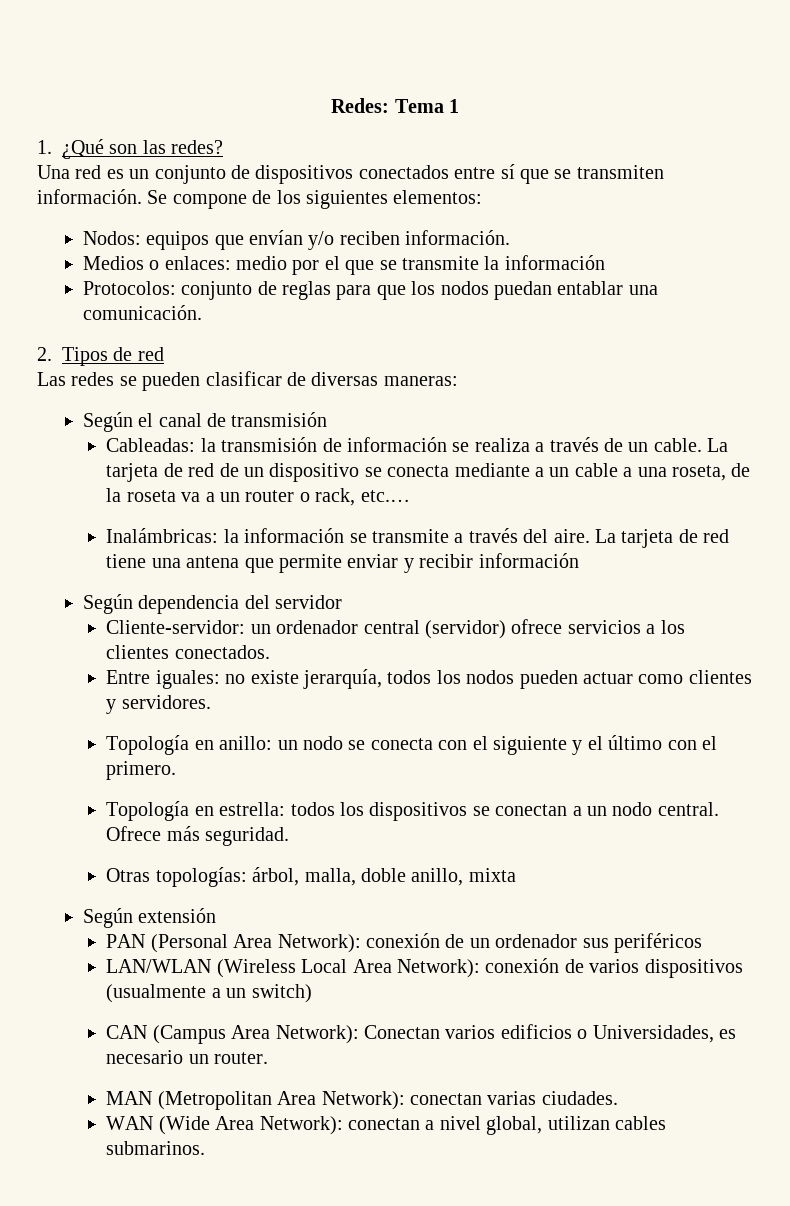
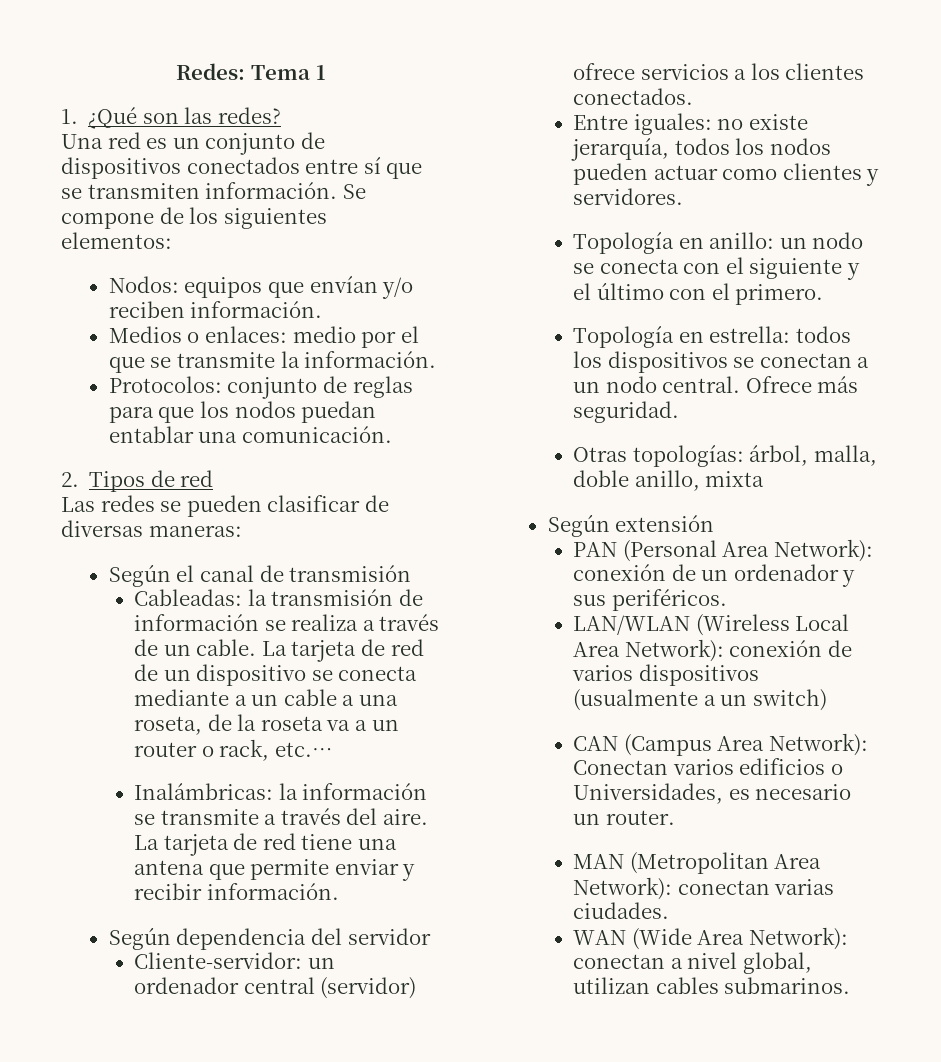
[504,255,605,270] información -> [304,351,437,368] información.
[478,553,579,568] información -> [206,883,339,900] información.
[582,933,703,953] sus periféricos -> [842,570,856,587] [573,589,727,611] y sus periféricos.

